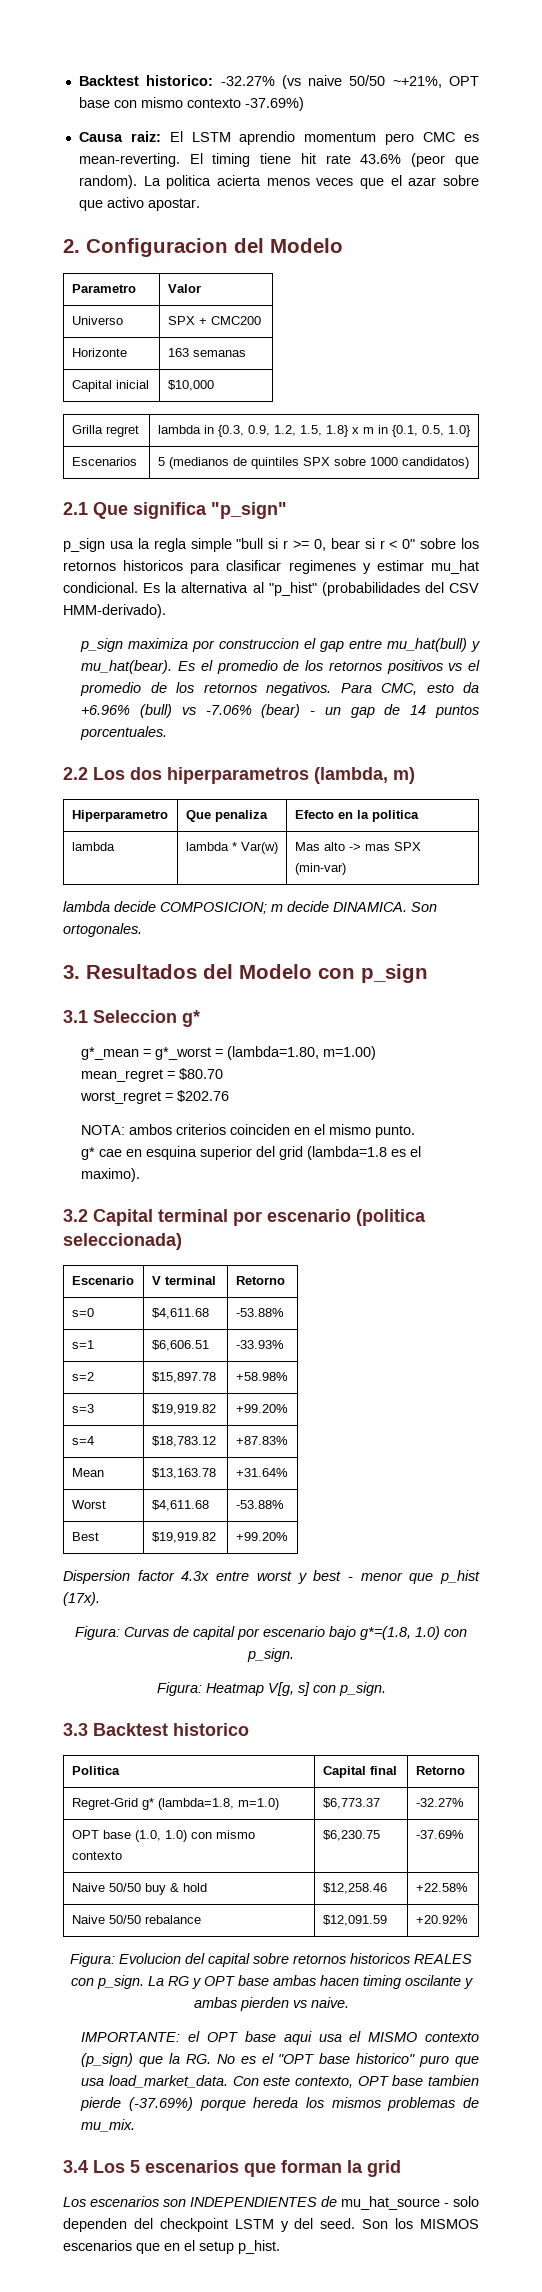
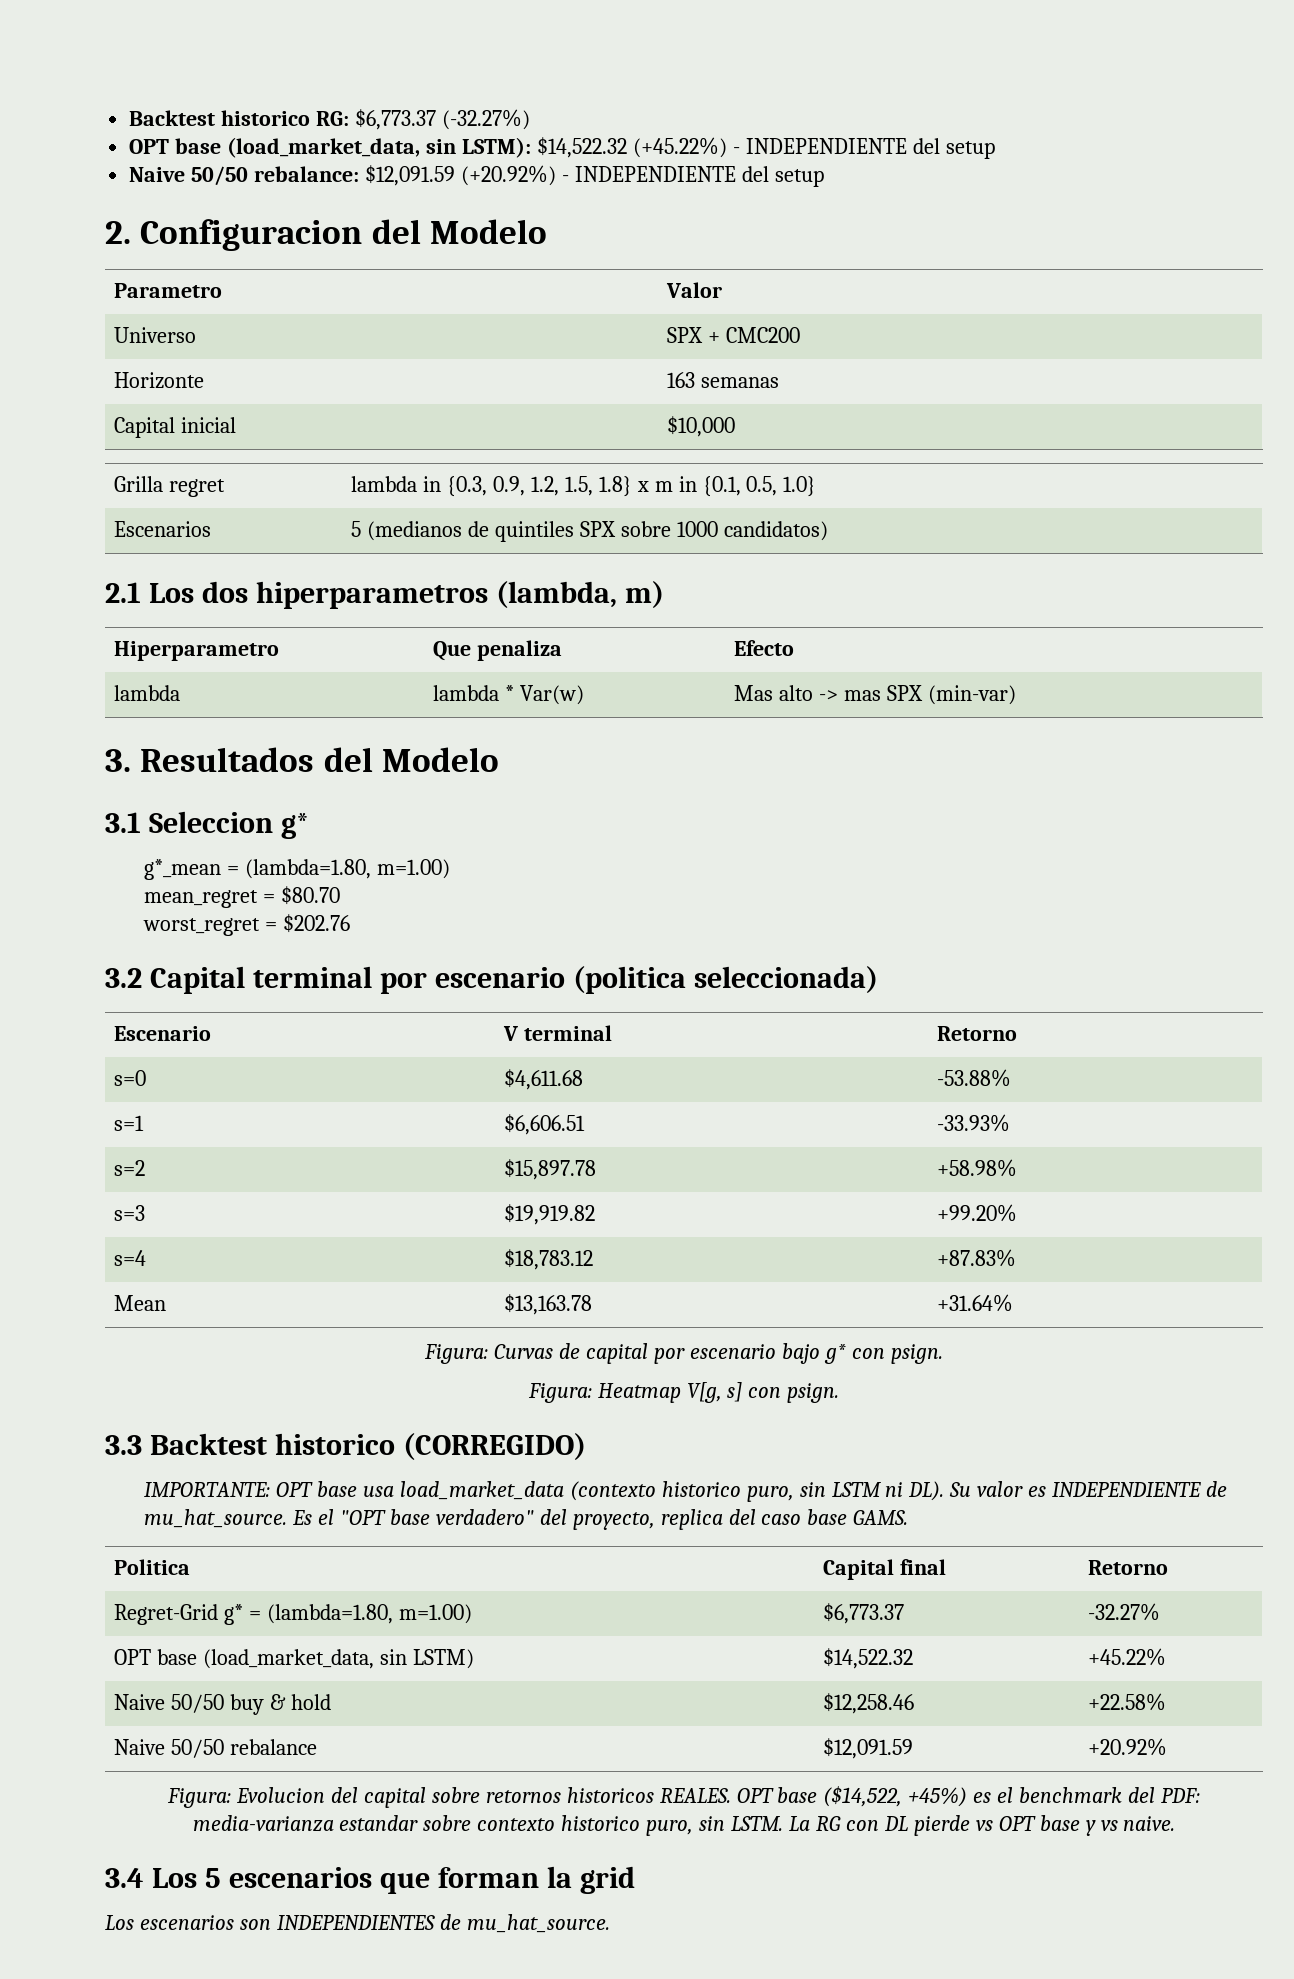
[78,75,479,89] [78,97,304,111] [78,131,480,145] [78,153,480,167] [78,175,479,189] [78,197,200,211] Backtest historico: -32.27% (vs naive 50/50 ~+21%, OPT base con mismo contexto -37.69%) // Causa raiz: El LSTM aprendio momentum pero CMC es mean-reverting. El timing tiene hit rate 43.6% (peor que random). La politica acierta menos veces que el azar sobre que activo apostar. -> [129,109,530,130] [129,137,995,159] [129,165,824,187] Backtest historico RG: $6,773.37 (-32.27%) // OPT base (load_market_data, sin LSTM): $14,522.32 (+45.22%) - INDEPENDIENTE del setup // Naive 50/50 rebalance: $12,091.59 (+20.92%) - INDEPENDIENTE del setup
[93,502,287,519] [63,538,479,552] [63,560,480,574] [63,582,479,596] [63,604,166,618] [80,638,480,652] [81,660,481,674] [80,682,479,696] [81,704,480,718] [80,726,168,740] [63,767,88,780] Que significa "p_sign" // p_sign usa la regla simple "bull si r >= 0, bear si r < 0" sobre los retornos historicos para clasificar regimenes y estimar mu_hat condicional. Es la alternativa al "p_hist" (probabilidades del CSV HMM-derivado). // p_sign maximiza por construccion el gap entre mu_hat(bull) y mu_hat(bear). Es el promedio de los retornos positivos vs el promedio de los retornos negativos. Para CMC, esto da +6.96% (bull) vs -7.06% (bear) - un gap de 14 puntos porcentuales. // 2.2 -> (141, 592) none
[337,810,419,822] en la politica -> (795, 648) none
[63,901,437,914] [63,923,142,937] // lambda decide COMPOSICION; m decide DINAMICA. Son ortogonales. -> (1016, 695) none
[318,964,428,983] con p_sign -> (499, 759) none
[155,1047,224,1060] g*_worst = -> (240, 870) none
[81,1124,416,1138] [81,1146,422,1160] [81,1168,141,1182] // NOTA: ambos criterios coinciden en el mismo punto. // g* cae en esquina superior del grid (lambda=1.8 es el maximo). -> (350, 923) none
[71,1500,106,1509] [151,1500,209,1511] [235,1500,284,1509] [71,1532,99,1541] [151,1532,216,1543] [235,1532,288,1541] [63,1570,480,1584] [63,1592,100,1606] // Worst | $4,611.68 | -53.88% // Best | $19,919.82 | +99.20% // Dispersion factor 4.3x entre worst y best - menor que p_hist (17x). -> (1014, 1303) none
[360,1626,467,1640] [247,1648,294,1662] g*=(1.8, 1.0) con p_sign. -> [823,1344,943,1364] g* con psign.
[338,1682,386,1696] p_sign. -> [787,1383,840,1403] psign.
(249, 1729) none -> [402,1433,586,1460] [144,1481,1228,1502] [144,1509,909,1530] (CORREGIDO) // IMPORTANTE: OPT base usa load_market_data (contexto historico puro, sin LSTM ni DL). Su valor es INDEPENDIENTE de mu_hat_source. Es el "OPT base verdadero" del proyecto, replica del caso base GAMS.
[157,1798,279,1810] (lambda=1.8, m=1.0) -> [248,1604,472,1624] = (lambda=1.80, m=1.00)
[134,1830,255,1842] [71,1851,122,1860] [322,1830,380,1841] [415,1830,464,1839] (1.0, 1.0) con mismo contexto | $6,230.75 | -37.69% -> [202,1649,474,1669] [823,1648,914,1669] [1088,1648,1167,1666] (load_market_data, sin LSTM) | $14,522.32 | +45.22%
[414,1954,472,1964] [70,1975,473,1989] [193,1997,349,2011] [81,2031,479,2045] [81,2053,480,2067] [81,2075,480,2088] [80,2097,480,2111] [81,2119,136,2132] REALES con p_sign. La RG y OPT base ambas hacen timing oscilante y ambas pierden vs naive. // IMPORTANTE: el OPT base aqui usa el MISMO contexto (p_sign) que la RG. No es el "OPT base historico" puro que usa load_market_data. Con este contexto, OPT base tambien pierde (-37.69%) porque hereda los mismos problemas de mu_mix. -> [659,1786,1201,1807] [192,1815,1176,1836] REALES. OPT base ($14,522, +45%) es el benchmark del PDF: media-varianza estandar sobre contexto historico puro, sin LSTM. La RG con DL pierde vs OPT base y vs naive.
[341,2196,479,2210] [63,2218,480,2232] [63,2240,280,2254] mu_hat_source - solo dependen del checkpoint LSTM y del seed. Son los MISMOS escenarios que en el setup p_hist. -> [466,1914,610,1933] mu_hat_source.

